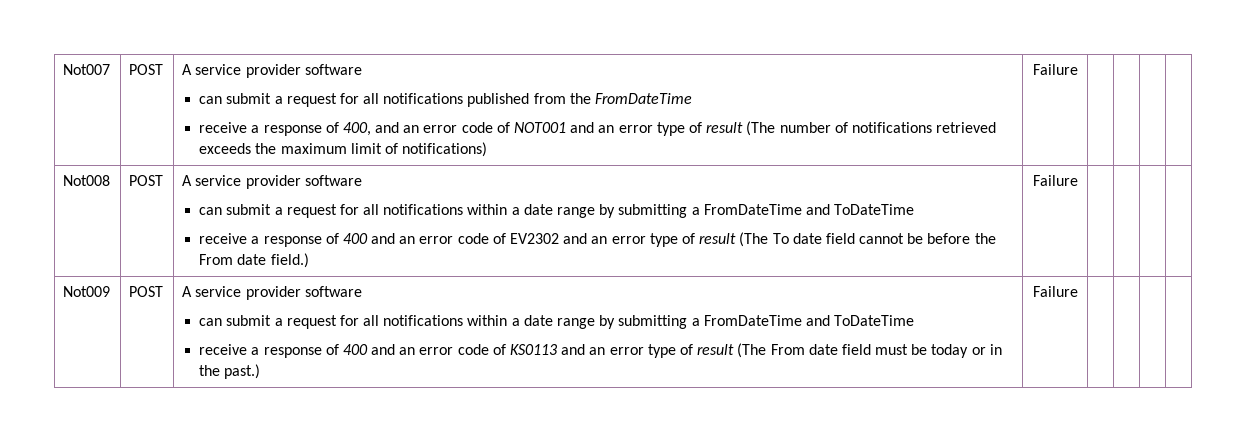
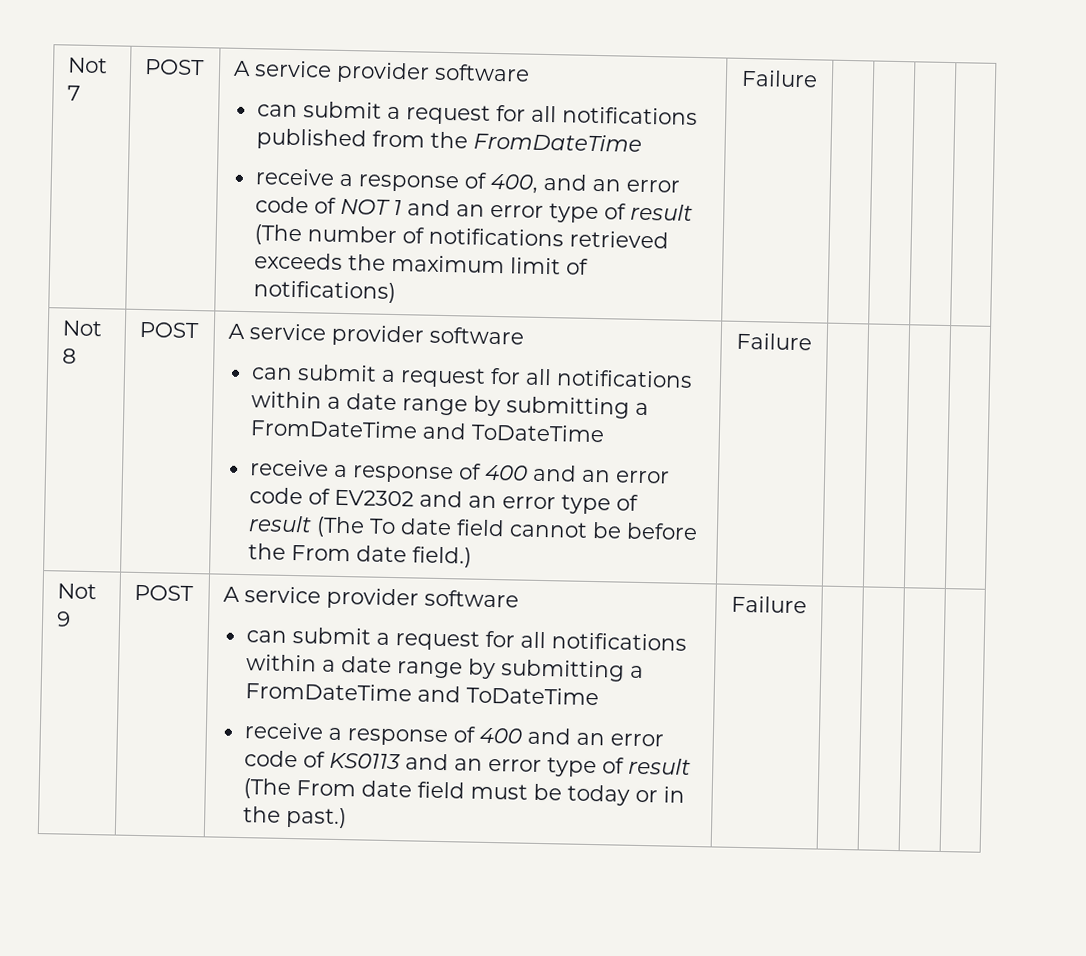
[63,64,111,75] Not007 -> [67,57,109,74] [67,85,82,101] Not 7
[514,122,567,133] NOT001 -> [339,198,402,216] NOT 1
[63,175,111,186] Not008 -> [62,320,104,337] [62,348,78,364] Not 8
[63,286,111,297] Not009 -> [57,583,98,600] [56,611,72,627] Not 9

